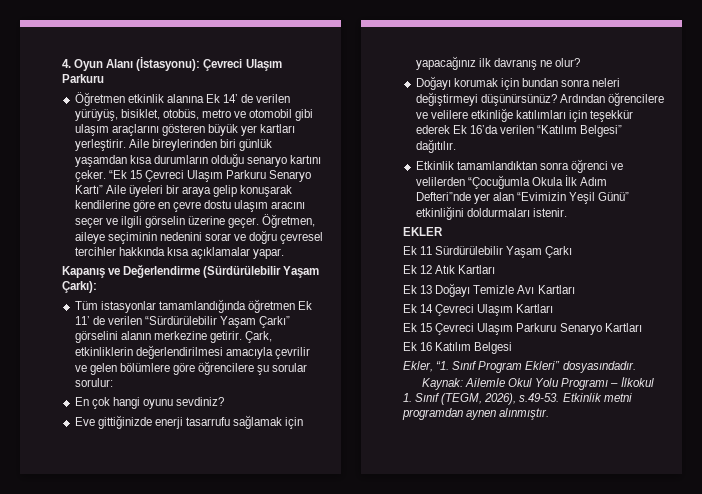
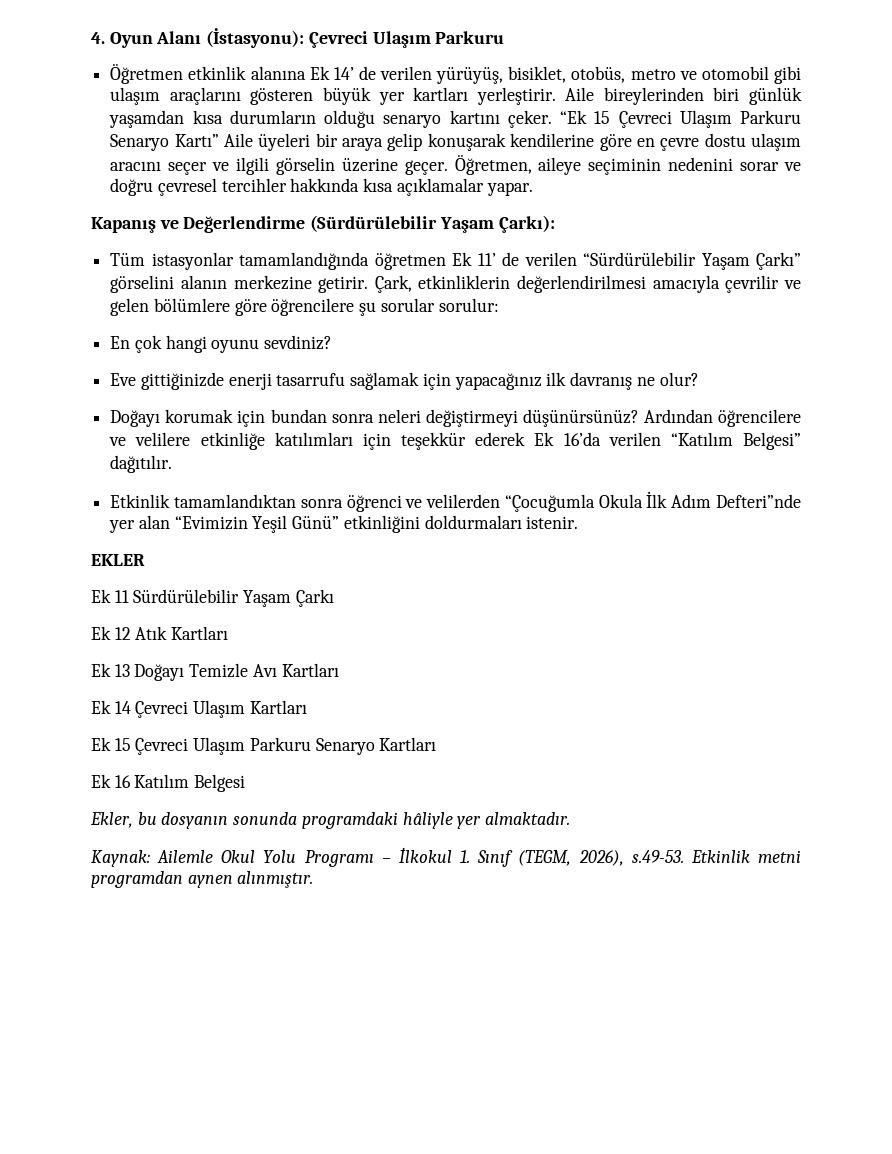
[436,361,636,373] “1. Sınıf Program Ekleri” dosyasındadır. -> [137,812,571,829] bu dosyanın sonunda programdaki hâliyle yer almaktadır.

